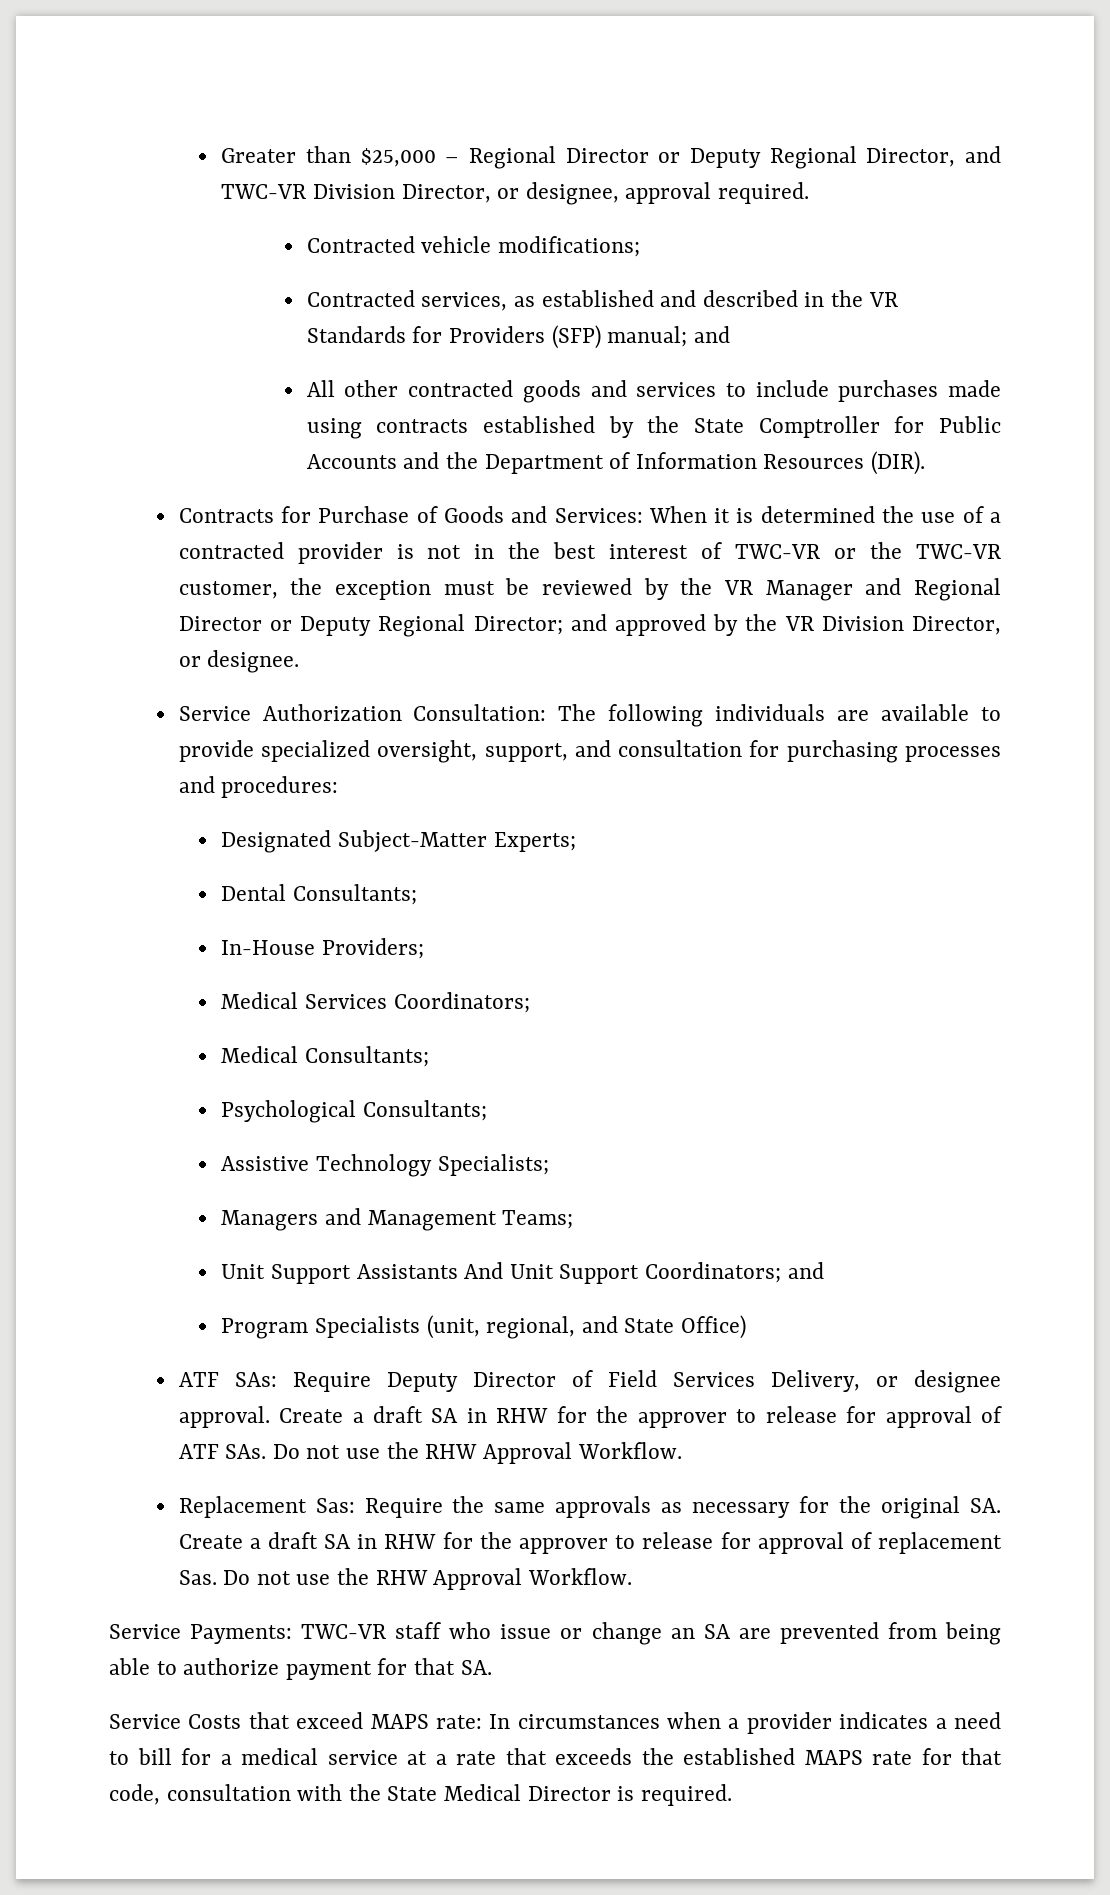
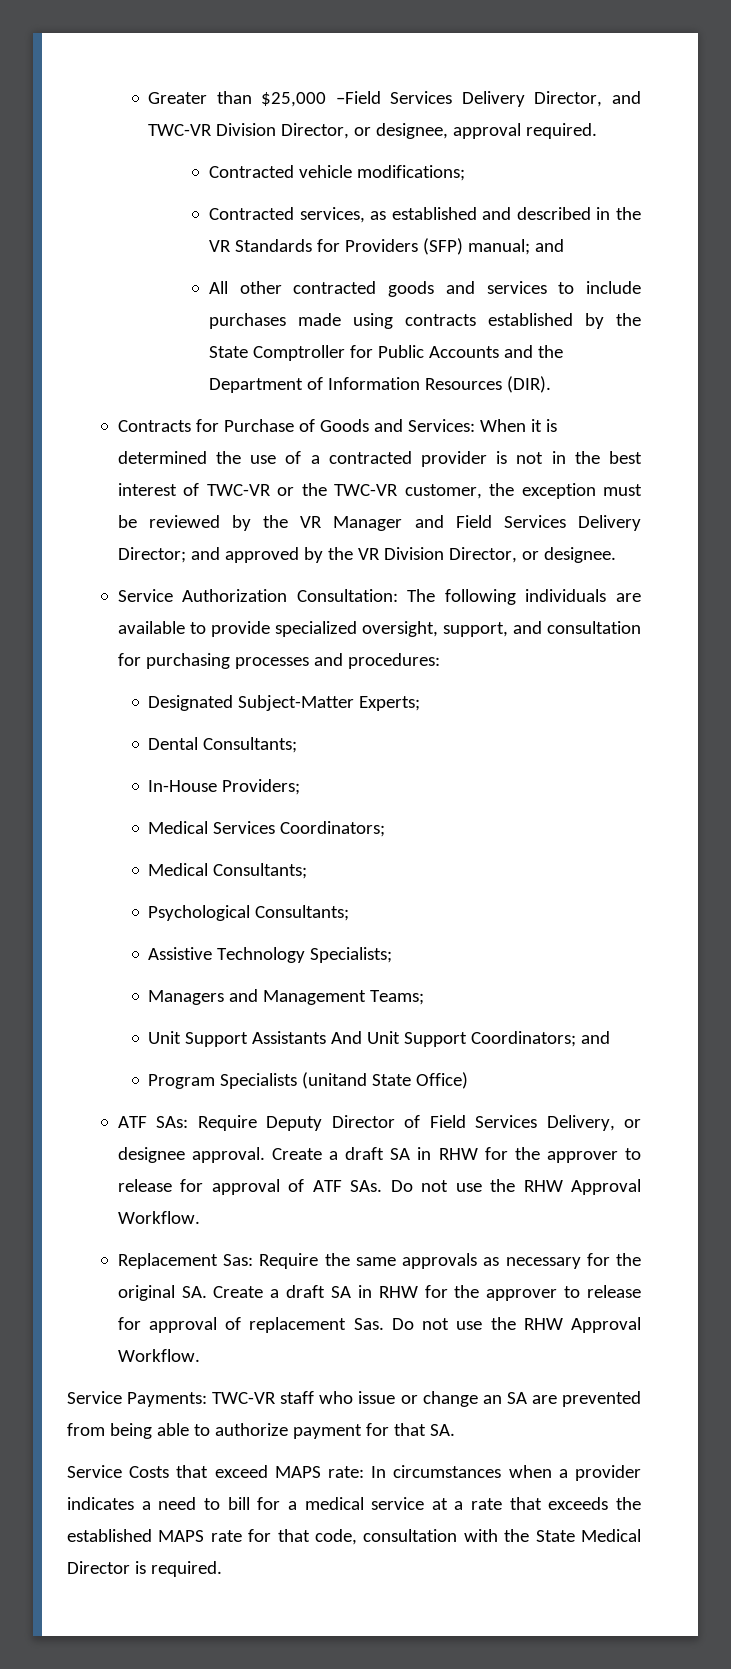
[445,146,857,169] – Regional Director or Deputy Regional -> [335,91,525,107] –Field Services Delivery
[914,578,1002,601] [178,614,466,637] Regional Director or Deputy Regional -> [455,515,641,531] Field Services Delivery
[426,1315,618,1339] (unit, regional, and -> [302,1072,368,1089] (unitand

